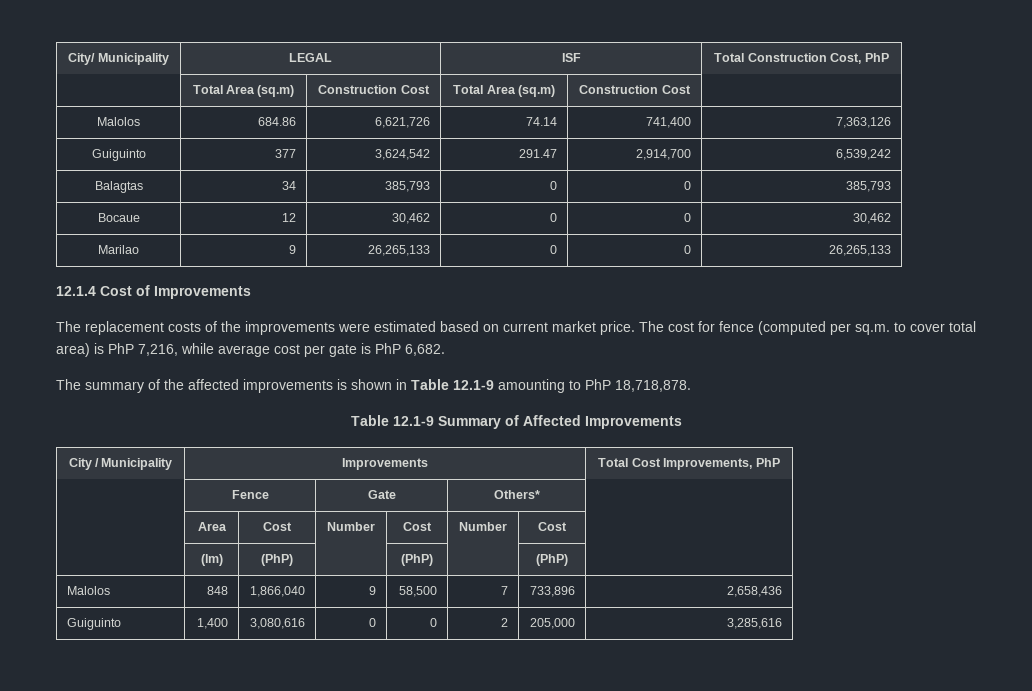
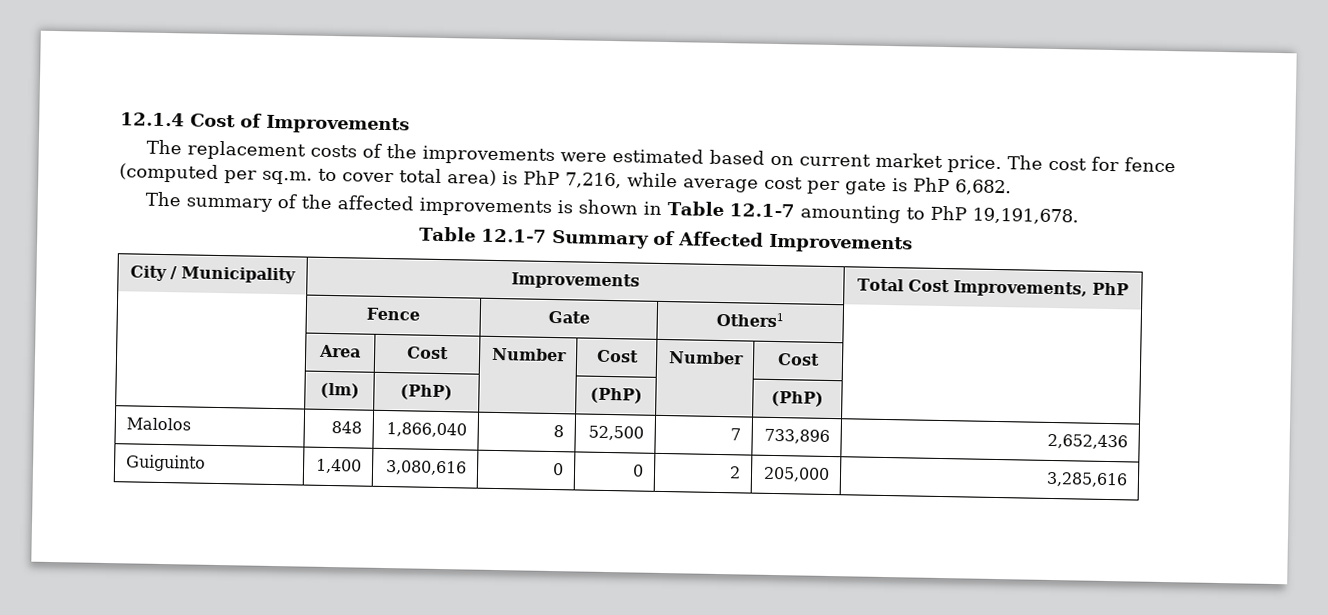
[68,53,169,65] [289,53,332,62] [561,53,581,62] [714,53,889,64] [192,85,295,97] [318,85,430,94] [453,85,555,97] [579,85,691,94] [97,117,140,126] [258,117,297,126] [375,117,431,128] [526,117,558,126] [646,117,692,128] [836,117,892,128] [91,149,146,161] [275,149,297,158] [375,149,431,160] [519,149,558,158] [636,149,692,160] [836,149,892,160] [94,181,143,193] [282,181,297,190] [385,181,431,192] [550,181,558,190] [684,181,692,190] [846,181,892,192] [97,213,140,222] [282,213,297,222] [392,213,431,224] [550,213,558,222] [684,213,692,222] [853,213,892,224] [98,245,139,254] [289,245,297,254] [368,245,431,256] [550,245,558,254] [684,245,692,254] [829,245,892,256] City/ Municipality | LEGAL | ISF | Total Construction Cost, PhP // | Total Area (sq.m) | Construction Cost | Total Area (sq.m) | Construction Cost | // Malolos | 684.86 | 6,621,726 | 74.14 | 741,400 | 7,363,126 // Guiguinto | 377 | 3,624,542 | 291.47 | 2,914,700 | 6,539,242 // Balagtas | 34 | 385,793 | 0 | 0 | 385,793 // Bocaue | 12 | 30,462 | 0 | 0 | 30,462 // Marilao | 9 | 26,265,133 | 0 | 0 | 26,265,133 // -> (120, 119) none
[453,380,494,390] 12.1-9 -> [729,203,796,218] 12.1-7
[615,380,691,392] [350,415,434,426] 18,718,878. // Table 12.1-9 -> [972,207,1080,225] [418,226,547,243] 19,191,678. // Table 12.1-7
[493,490,540,499] Others* -> [716,311,784,328] Others1
[369,586,377,595] [399,586,438,597] 9 | 58,500 -> [553,425,565,438] [588,425,645,441] 8 | 52,500
[727,586,783,597] 2,658,436 -> [1047,433,1129,450] 2,652,436

